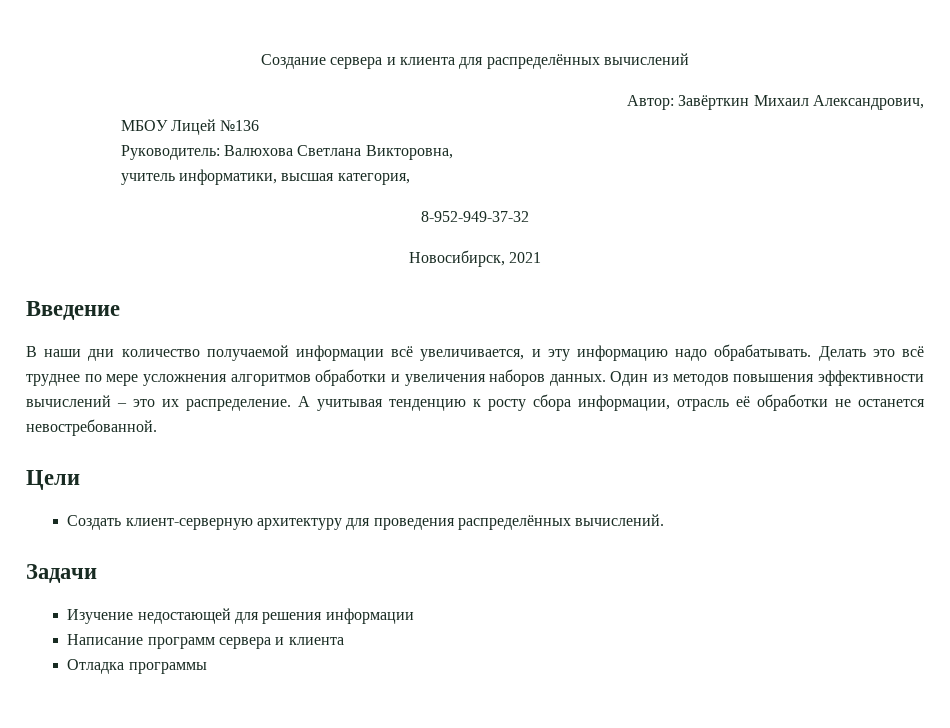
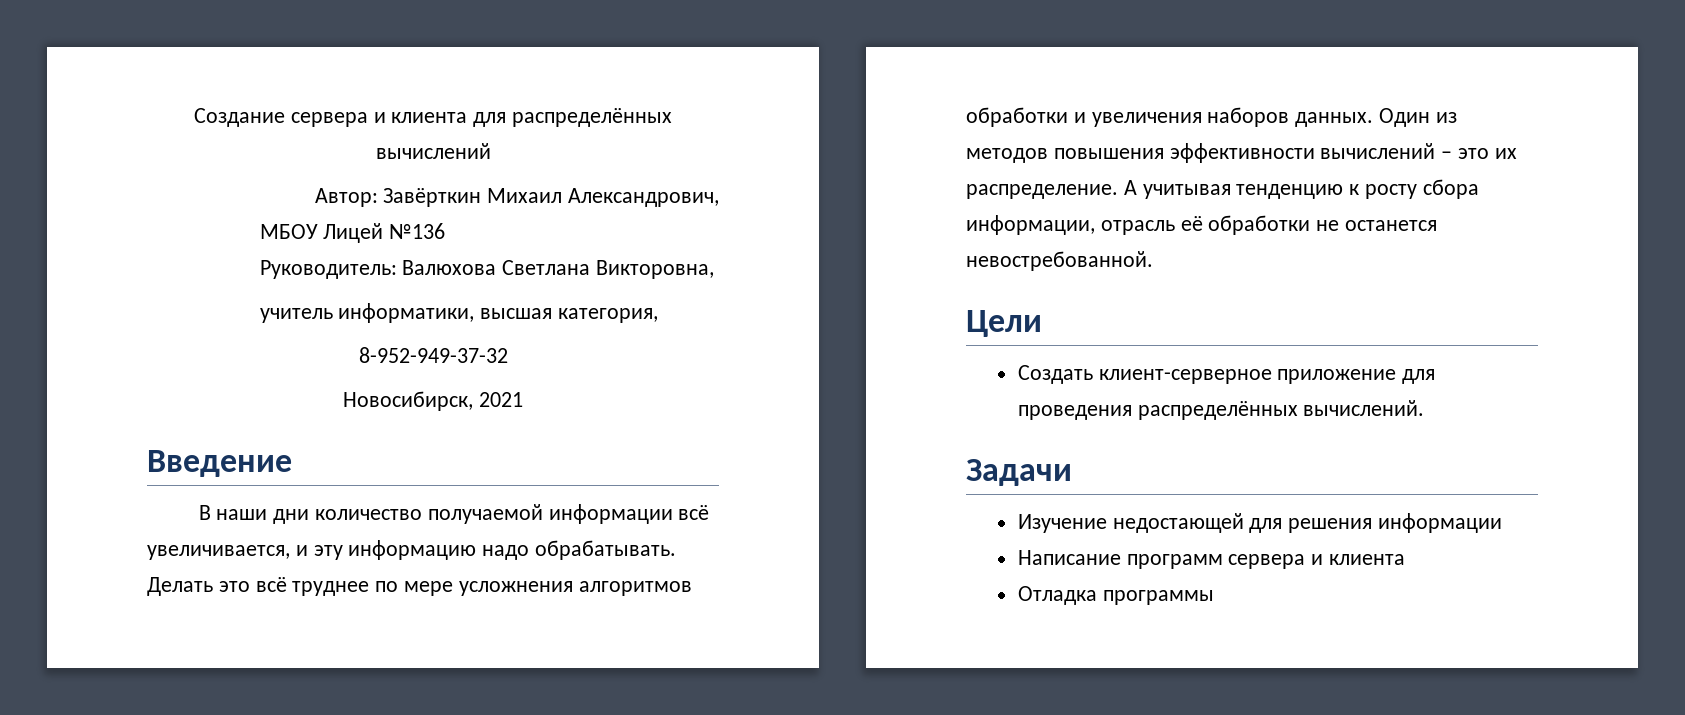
[125,518,342,530] клиент-серверную архитектуру -> [1098,369,1397,384] клиент-серверное приложение

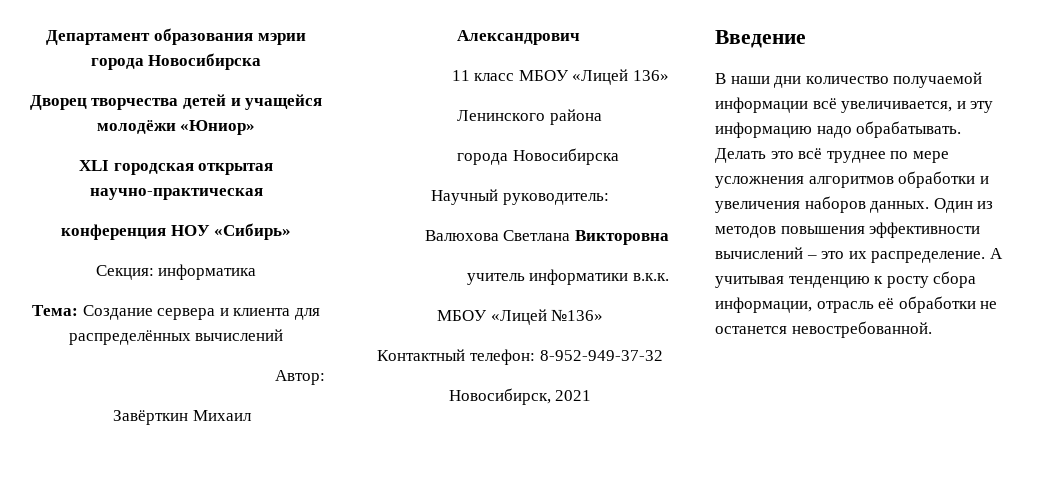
(193, 117) none -> [46,28,306,45] [90,53,262,70] [29,94,323,110] [96,120,256,135] [78,160,274,175] [89,188,263,200] [61,223,291,240] [95,264,257,280] [32,305,79,316] Департамент образования мэрии города Новосибирска // Дворец творчества детей и учащейся молодёжи «Юниор» // XLI городская открытая научно-практическая // конференция НОУ «Сибирь» // Секция: информатика // Тема:
(378, 197) none -> (325, 377) //
[568,188,719,207] [259,223,446,243] [259,260,715,279] [259,303,659,323] Александрович, // МБОУ Лицей №136 // Руководитель: Валюхова Светлана Викторовна, // учитель информатики, высшая категория, // -> [457,30,581,45] [451,69,669,85] [457,109,602,125] [457,148,619,165] [431,189,609,205] [424,230,669,245] [466,269,669,285] [436,309,604,325] [377,349,535,365] Александрович // 11 класс МБОУ «Лицей 136» // Ленинского района // города Новосибирска // Научный руководитель: // Валюхова Светлана Викторовна // учитель информатики в.к.к. // МБОУ «Лицей №136» // Контактный телефон:
[966,310,1042,337] [1017,365,1436,384] [1017,400,1425,420] [966,459,1072,486] [1017,513,1503,533] [1017,550,1406,569] [1017,586,1214,605] // Цели // Создать клиент-серверное приложение для проведения распределённых вычислений. // Задачи // Изучение недостающей для решения информации // Написание программ сервера и клиента // Отладка программы -> (932, 329) none

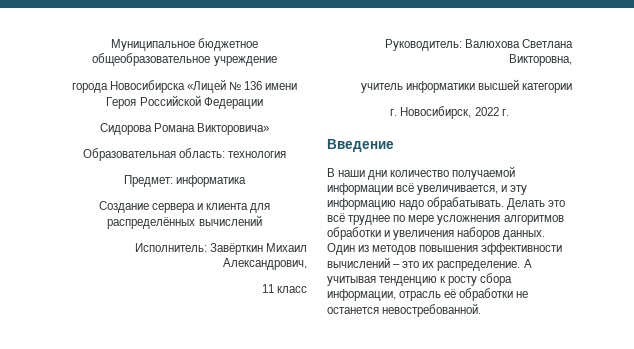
[46,28,306,45] [90,53,262,70] [29,94,323,110] [96,120,256,135] [78,160,274,175] [89,188,263,200] [61,223,291,240] [95,265,154,280] Департамент образования мэрии города Новосибирска // Дворец творчества детей и учащейся молодёжи «Юниор» // XLI городская открытая научно-практическая // конференция НОУ «Сибирь» // Секция: -> [110,38,259,51] [92,53,277,66] [71,79,298,93] [106,95,263,109] [99,123,270,135] [82,148,287,161] [123,175,173,187] Муниципальное бюджетное общеобразовательное учреждение // города Новосибирска «Лицей № 136 имени Героя Российской Федерации // Сидорова Романа Викторовича» // Образовательная область: технология // Предмет:
[32,305,79,316] Тема: -> (247, 181) none
[275,370,325,385] Автор: // -> [134,243,207,252] Исполнитель:
[457,30,581,45] Александрович -> [223,258,307,270] Александрович,
[518,69,669,85] [457,109,602,125] [457,148,619,165] [431,189,609,205] МБОУ «Лицей 136» // Ленинского района // города Новосибирска // Научный руководитель: // -> [384,39,462,51] // Руководитель:
[575,230,669,245] Викторовна -> [509,54,572,66] Викторовна,
[633,273,669,281] [436,309,604,325] [377,349,663,365] [448,388,592,405] в.к.к. // МБОУ «Лицей №136» // Контактный телефон: 8-952-949-37-32 // Новосибирск, 2021 -> [477,79,572,93] [390,106,509,119] высшей категории // г. Новосибирск, 2022 г.

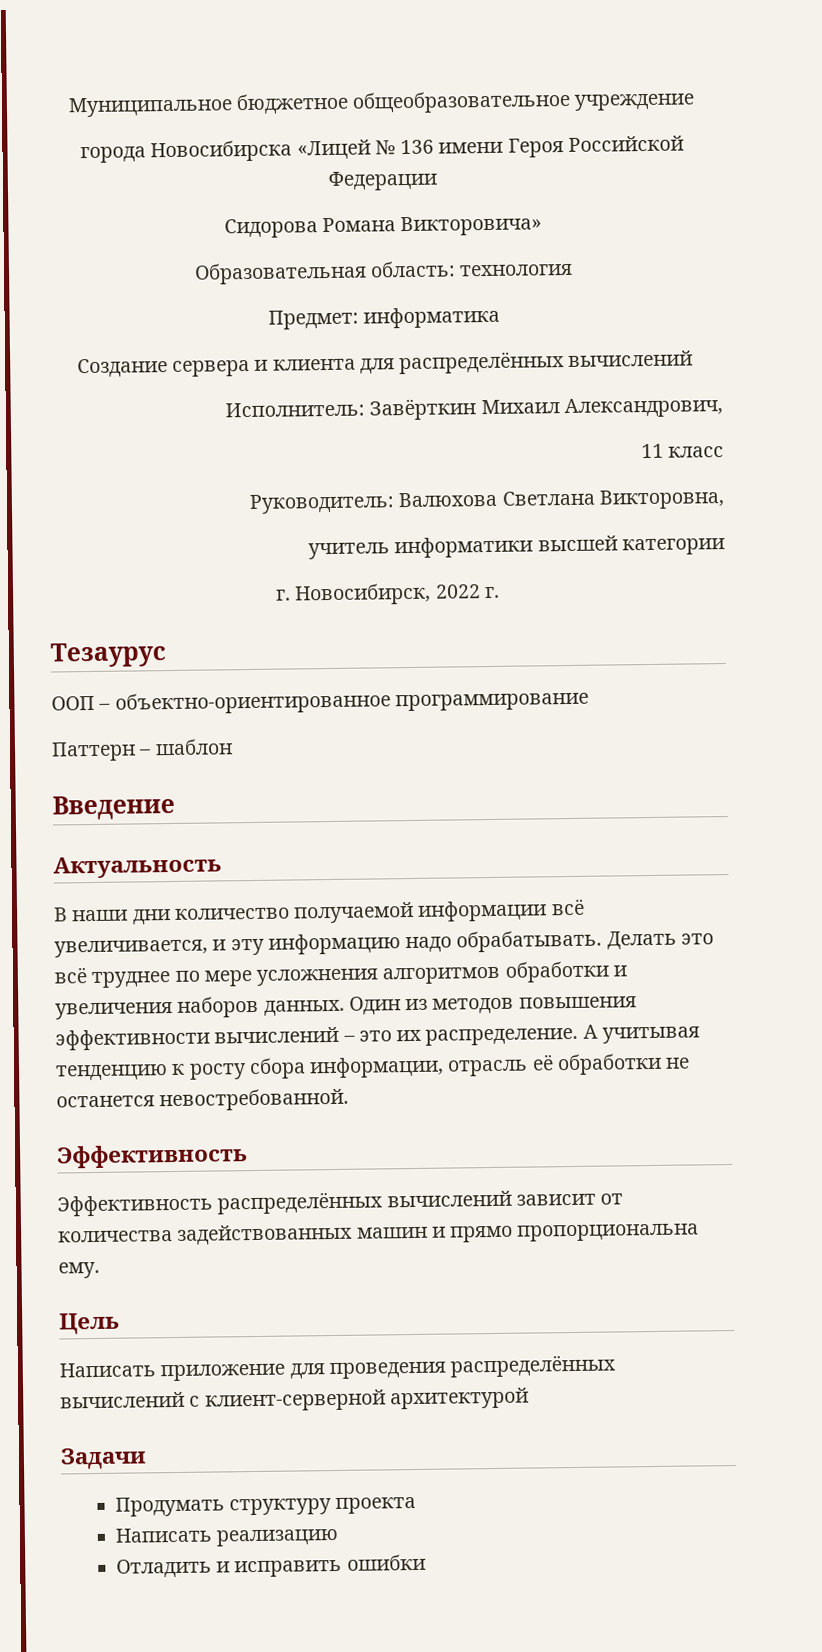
(509, 112) none -> [50,642,166,668] [51,690,589,715] [51,738,233,762] // Тезаурус // ООП – объектно-ориентированное программирование // Паттерн – шаблон
(394, 145) none -> [53,855,222,879] // Актуальность
(482, 310) none -> [56,1143,248,1169] [57,1190,624,1217] [58,1223,700,1245] [58,1261,100,1279] [59,1312,120,1335] [59,1354,617,1382] [60,1387,529,1412] [60,1447,147,1470] [114,1496,417,1517] [114,1527,340,1547] [115,1553,426,1578] // Эффективность // Эффективность распределённых вычислений зависит от количества задействованных машин и прямо пропорциональна ему. // Цель // Написать приложение для проведения распределённых вычислений с клиент-серверной архитектурой // Задачи // Продумать структуру проекта // Написать реализацию // Отладить и исправить ошибки

